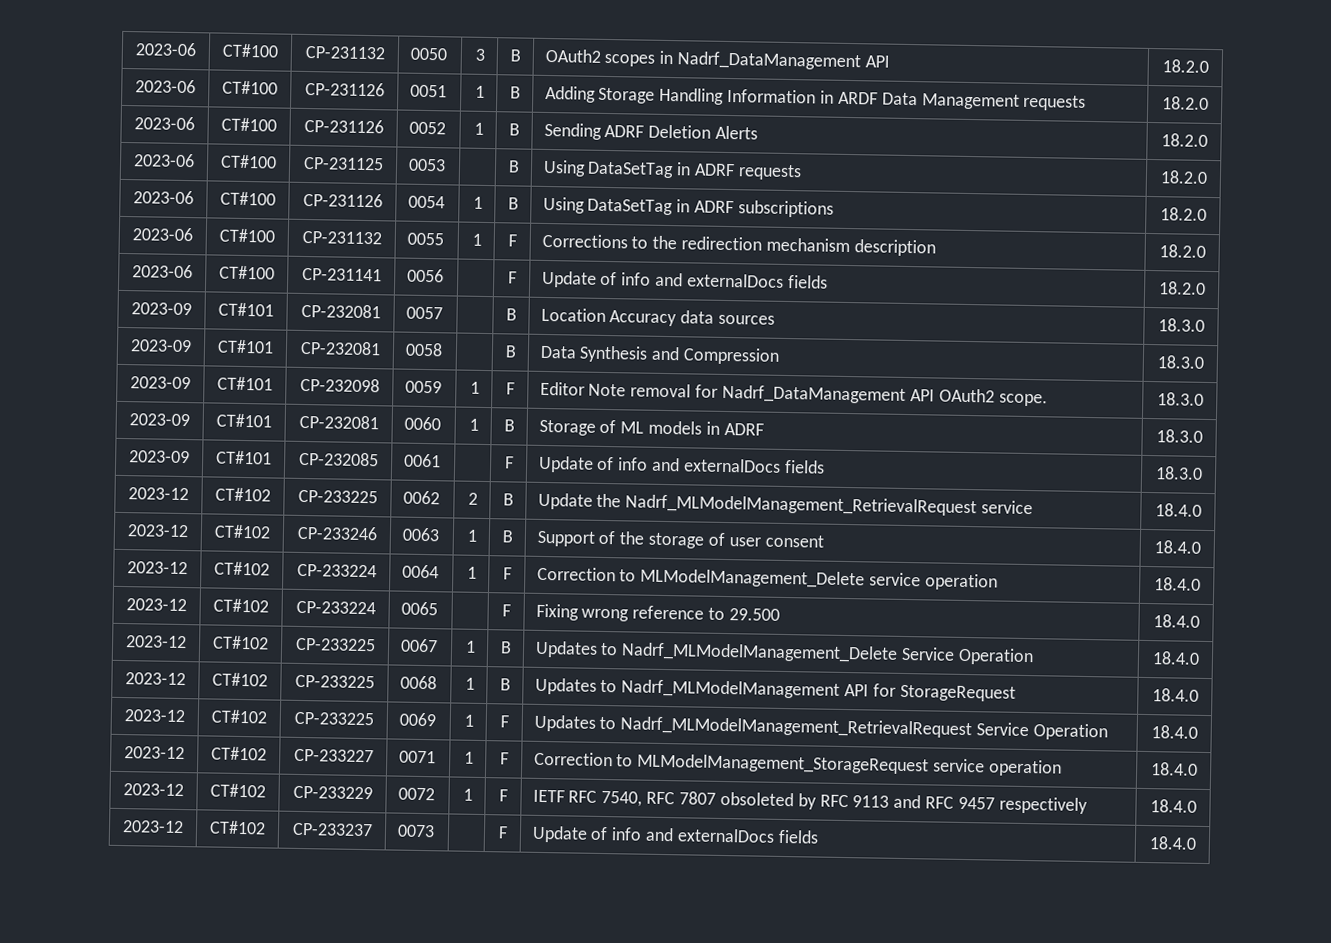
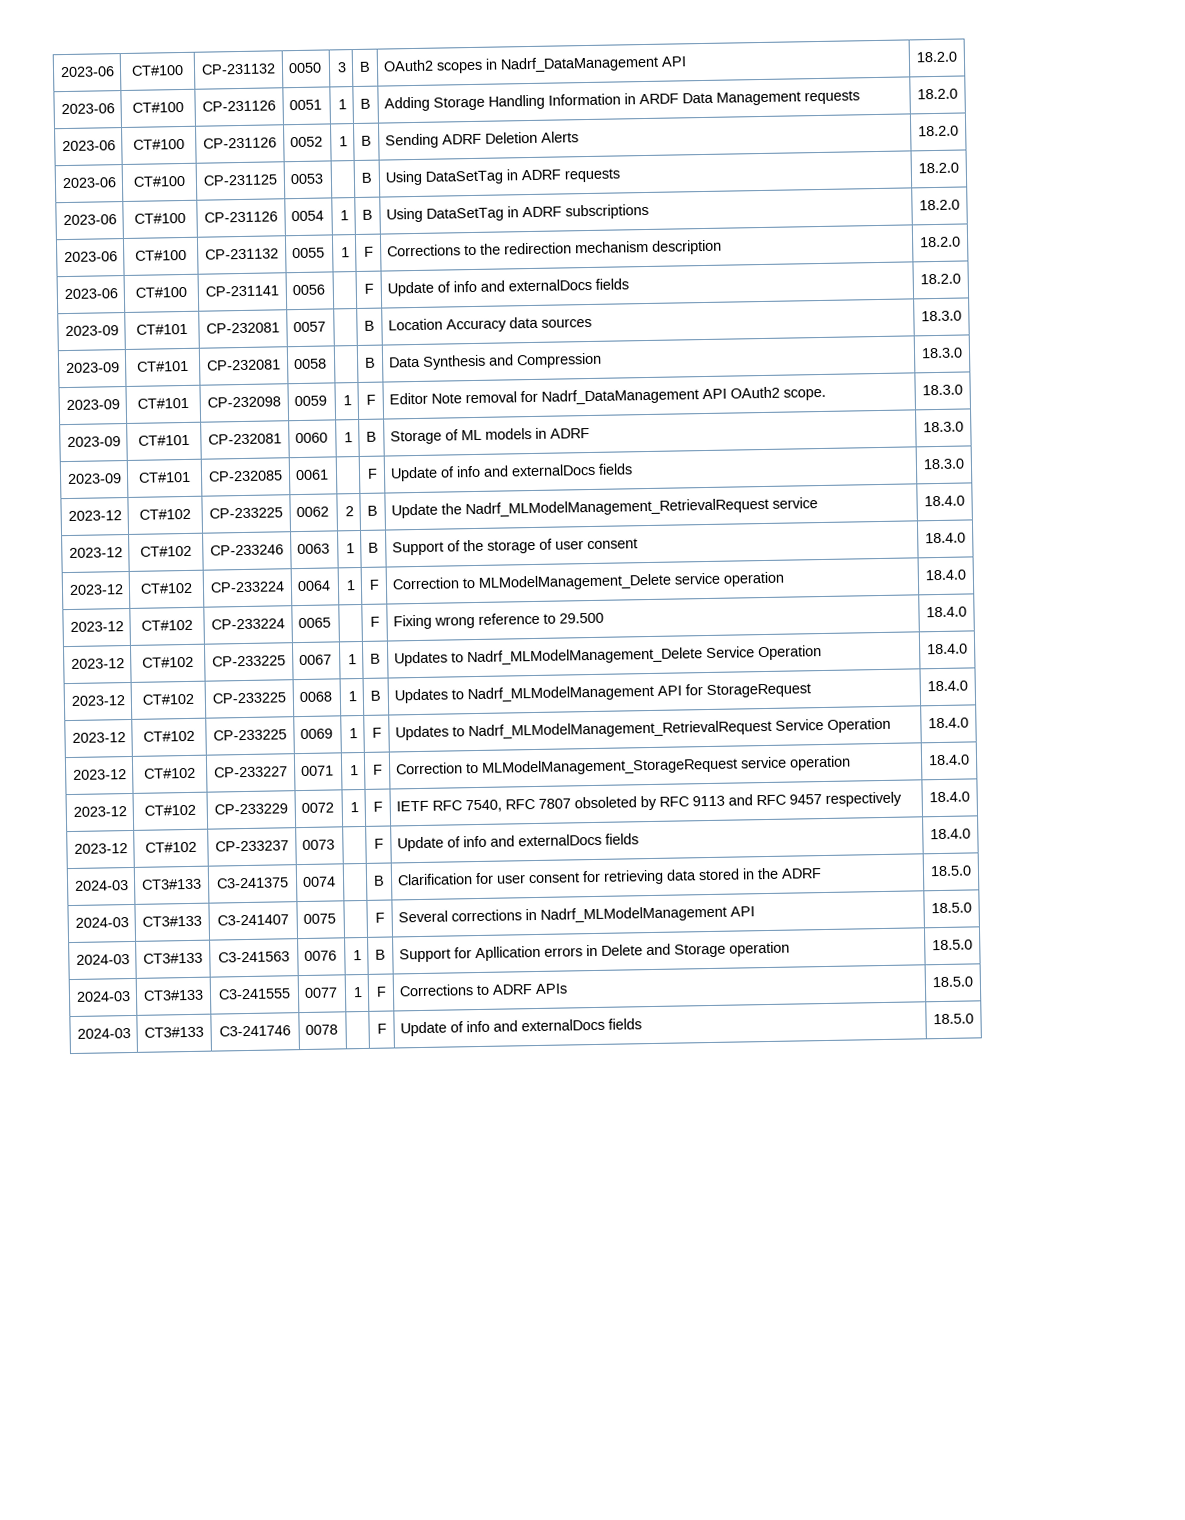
(1197, 843) none -> [74,880,129,891] [141,878,202,890] [216,877,289,889] [301,876,336,888] [373,875,385,886] [396,867,822,886] [930,865,972,877] [74,917,129,928] [141,915,202,927] [217,914,289,926] [302,913,336,925] [374,912,385,923] [397,905,755,923] [931,902,972,914] [75,954,130,965] [142,952,203,964] [218,951,290,963] [303,950,337,962] [353,950,363,961] [375,949,386,960] [398,941,790,963] [932,939,973,951] [75,991,131,1002] [142,989,204,1001] [218,988,291,1000] [303,987,338,999] [353,987,364,998] [375,986,387,997] [398,983,568,997] [932,976,973,988] [76,1028,131,1039] [143,1026,204,1038] [219,1025,291,1037] [304,1024,338,1036] [376,1023,387,1034] [399,1018,642,1037] [933,1013,974,1025] // 2024-03 | CT3#133 | C3-241375 | 0074 | | B | Clarification for user consent for retrieving data stored in the ADRF | 18.5.0 // 2024-03 | CT3#133 | C3-241407 | 0075 | | F | Several corrections in Nadrf_MLModelManagement API | 18.5.0 // 2024-03 | CT3#133 | C3-241563 | 0076 | 1 | B | Support for Apllication errors in Delete and Storage operation | 18.5.0 // 2024-03 | CT3#133 | C3-241555 | 0077 | 1 | F | Corrections to ADRF APIs | 18.5.0 // 2024-03 | CT3#133 | C3-241746 | 0078 | | F | Update of info and externalDocs fields | 18.5.0

